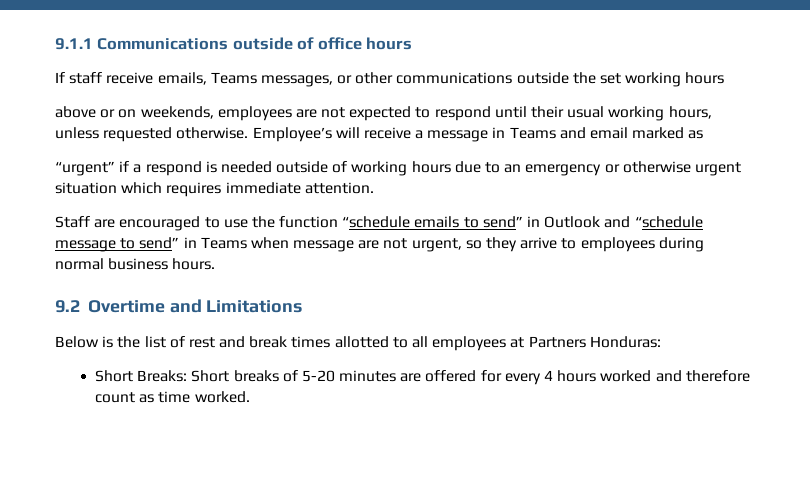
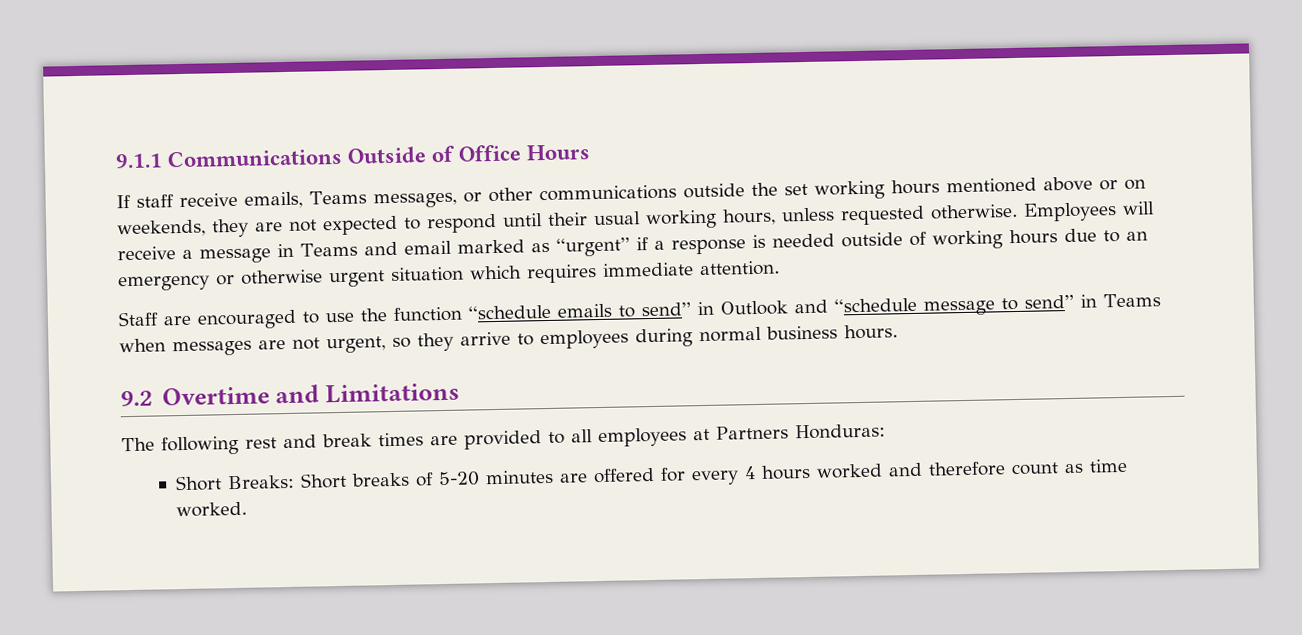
[232,37,413,50] outside of office hours -> [347,144,591,164] Outside of Office Hours
(725, 78) // -> [945,177,1037,194] mentioned
[217,106,292,121] employees -> [212,218,249,238] they
[252,127,332,142] Employee’s -> [1023,202,1117,222] Employees
(704, 134) // -> (550, 247) none
[145,161,202,176] respond -> [670,238,746,255] response
[293,240,355,252] message -> [172,340,252,357] messages
[55,336,185,348] Below is the list of -> [121,435,239,456] The following
[334,336,389,348] allotted -> [430,430,542,450] are provided

